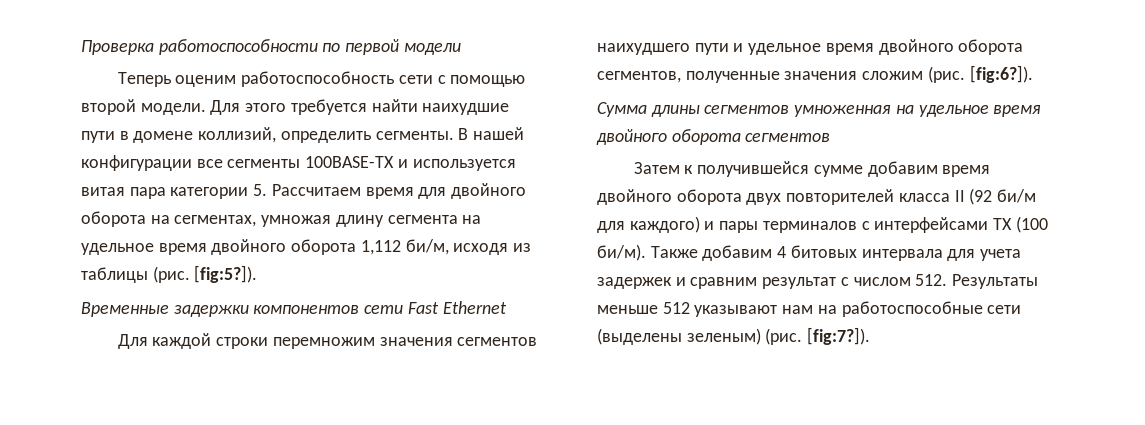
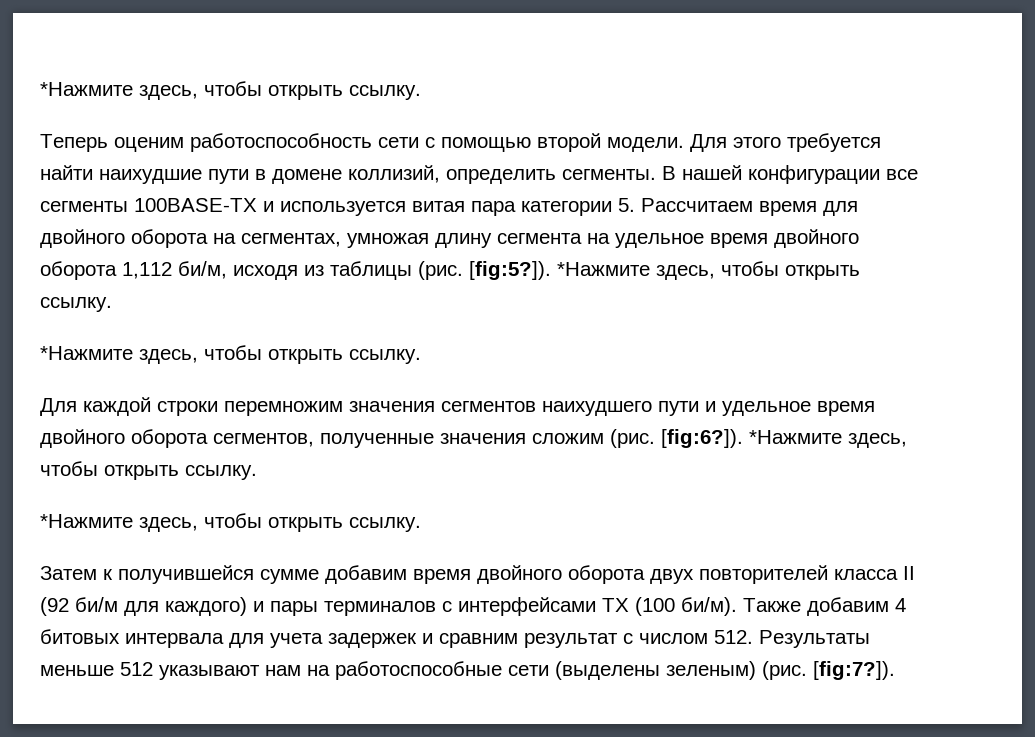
[81,39,461,55] Проверка работоспособности по первой модели -> [40,81,421,100] *Нажмите здесь, чтобы открыть ссылку.
[81,301,507,317] // Временные задержки компонентов сети Fast Ethernet -> [557,261,860,280] [40,297,112,312] [40,345,421,364] *Нажмите здесь, чтобы открыть ссылку. // *Нажмите здесь, чтобы открыть ссылку.
[597,102,1042,117] [596,129,831,145] // Сумма длины сегментов умноженная на удельное время двойного оборота сегментов -> [749,430,907,448] [40,461,257,480] [40,513,421,532] *Нажмите здесь, чтобы открыть ссылку. // *Нажмите здесь, чтобы открыть ссылку.

